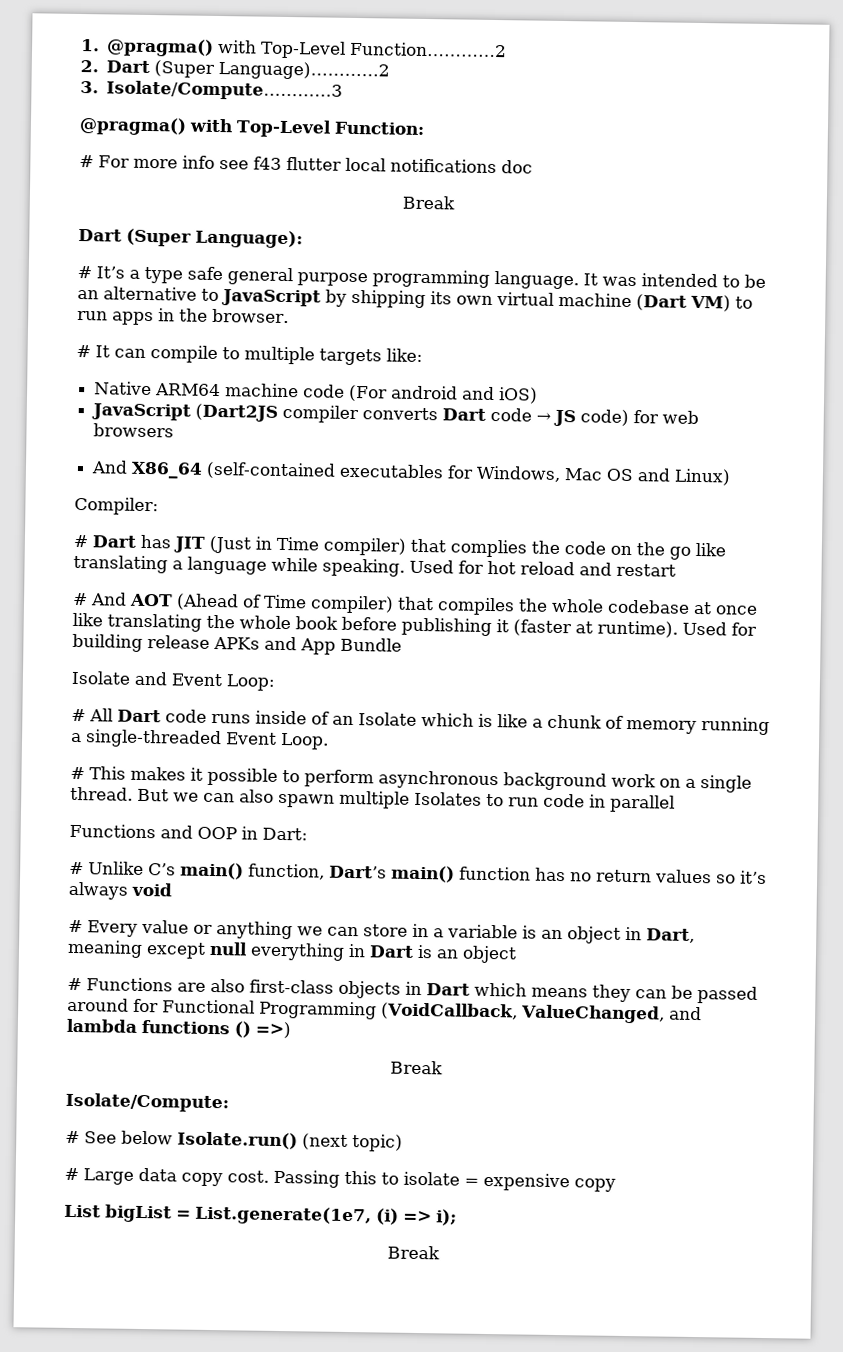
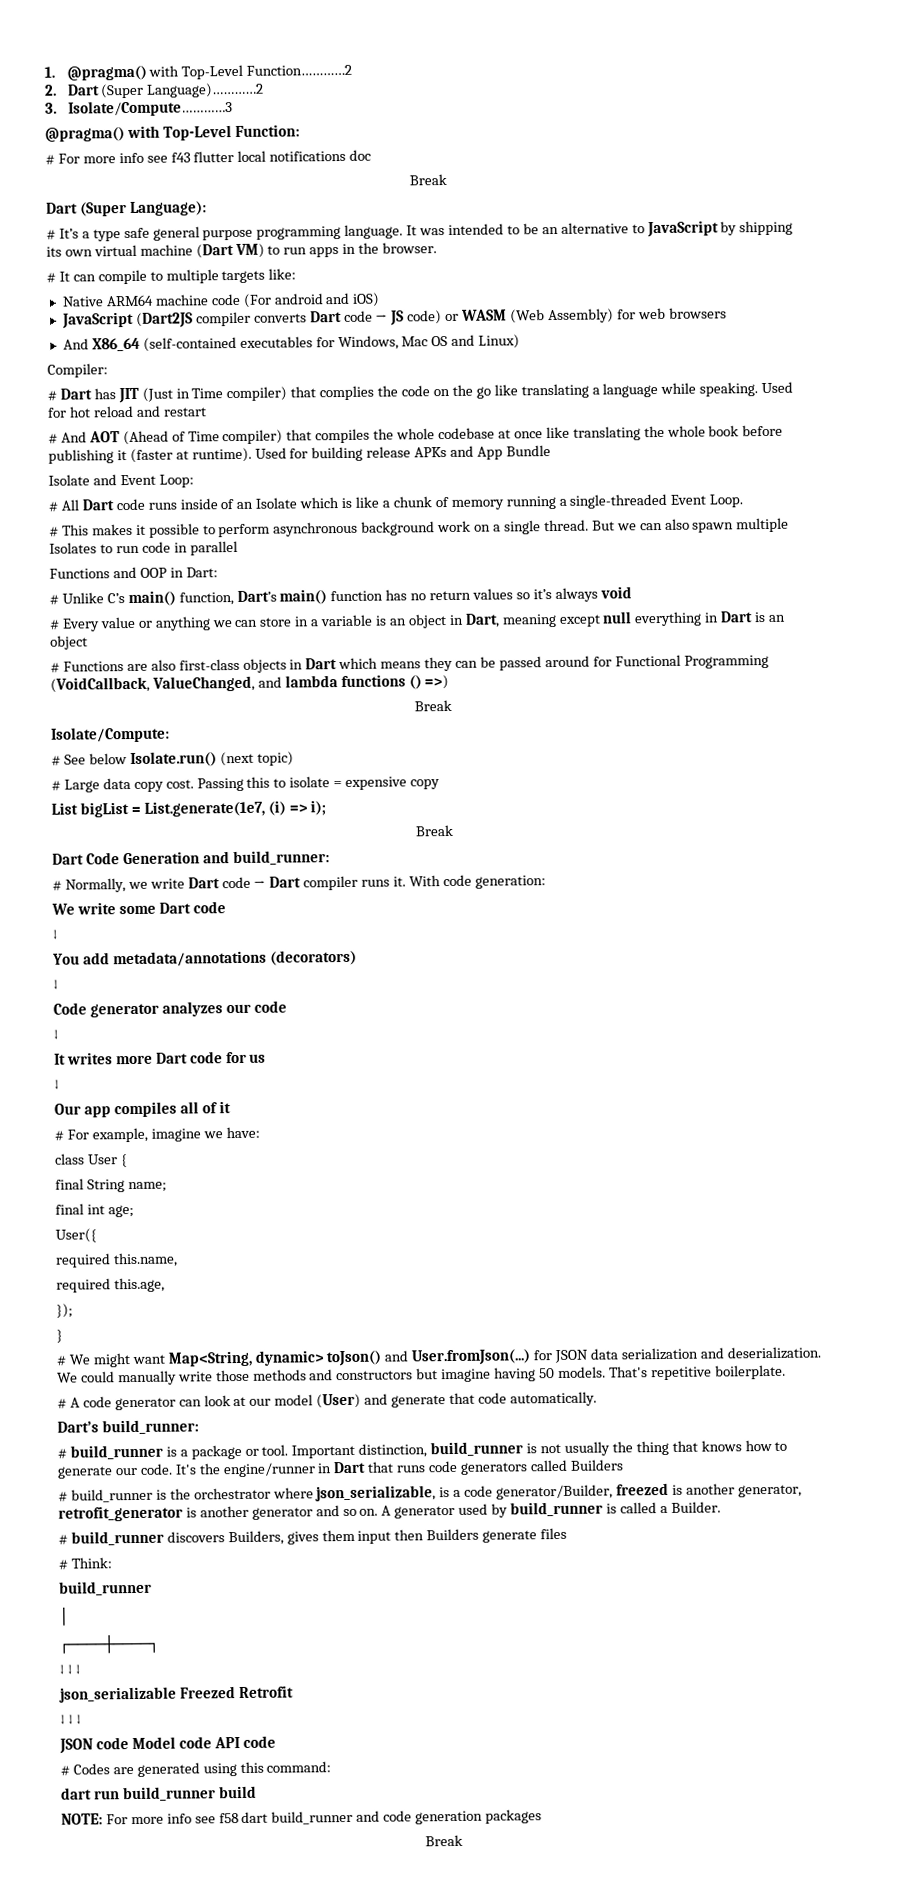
(630, 417) none -> [445,308,614,324] or WASM (Web Assembly)
(440, 1252) none -> [52,850,330,866] [52,874,546,893] [51,901,226,915] [52,929,57,940] [52,949,357,968] [53,979,58,990] [53,1000,287,1018] [53,1029,58,1040] [54,1051,267,1065] [54,1079,59,1090] [54,1101,231,1118] [54,1126,260,1143] [55,1153,128,1168] [55,1178,167,1193] [55,1203,134,1218] [55,1228,97,1243] [55,1252,178,1268] [56,1277,165,1293] [56,1303,73,1318] [56,1329,63,1343] [56,1346,821,1368] [57,1364,786,1386] [57,1391,597,1411] [57,1419,199,1435] [57,1439,788,1460] [57,1459,624,1479] [58,1482,802,1503] [58,1501,721,1522] [58,1527,568,1546] [58,1557,112,1570] [59,1580,152,1596] [59,1606,69,1626] [59,1633,159,1654] [59,1664,80,1675] [59,1685,294,1703] [60,1714,81,1725] [59,1735,276,1754] [60,1761,332,1777] [60,1785,257,1802] [61,1809,543,1825] [425,1834,463,1847] // Dart Code Generation and build_runner: // # Normally, we write Dart code → Dart compiler runs it. With code generation: // We write some Dart code // ↓ // You add metadata/annotations (decorators) // ↓ // Code generator analyzes our code // ↓ // It writes more Dart code for us // ↓ // Our app compiles all of it // # For example, imagine we have: // class User { // final String name; // final int age; // User({ // required this.name, // required this.age, // }); // } // # We might want Map<String, dynamic> toJson() and User.fromJson(...) for JSON data serialization and deserialization. We could manually write those methods and constructors but imagine having 50 models. That's repetitive boilerplate. // # A code generator can look at our model (User) and generate that code automatically. // Dart’s build_runner: // # build_runner is a package or tool. Important distinction, build_runner is not usually the thing that knows how to generate our code. It's the engine/runner in Dart that runs code generators called Builders // # build_runner is the orchestrator where json_serializable, is a code generator/Builder, freezed is another generator, retrofit_generator is another generator and so on. A generator used by build_runner is called a Builder. // # build_runner discovers Builders, gives them input then Builders generate files // # Think: // build_runner // │ // ┌────┼────┐ // ↓ ↓ ↓ // json_serializable Freezed Retrofit // ↓ ↓ ↓ // JSON code Model code API code // # Codes are generated using this command: // dart run build_runner build // NOTE: For more info see f58 dart build_runner and code generation packages // Break

